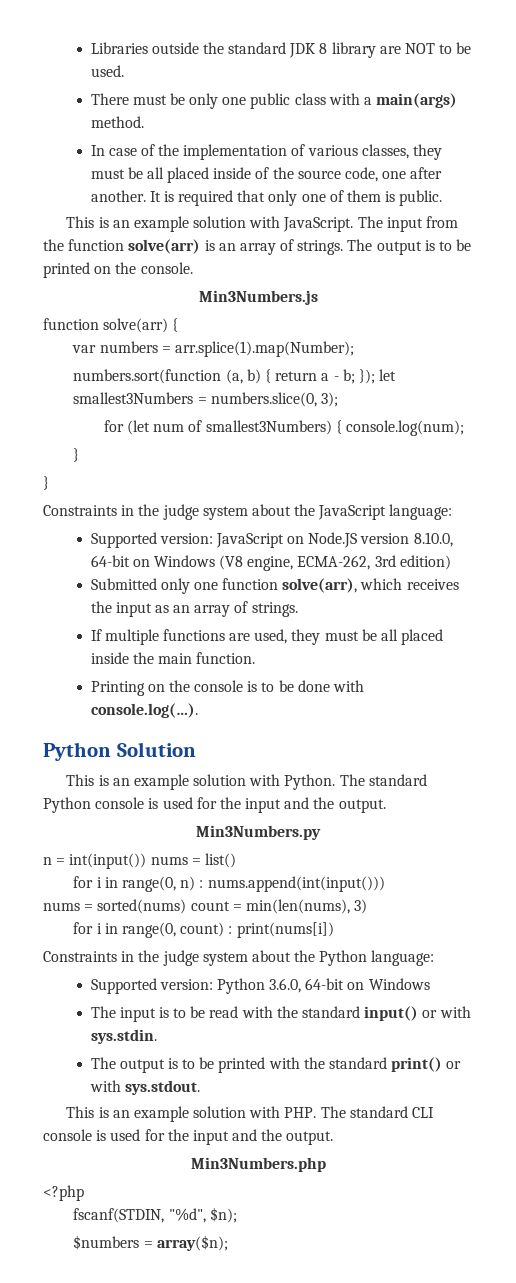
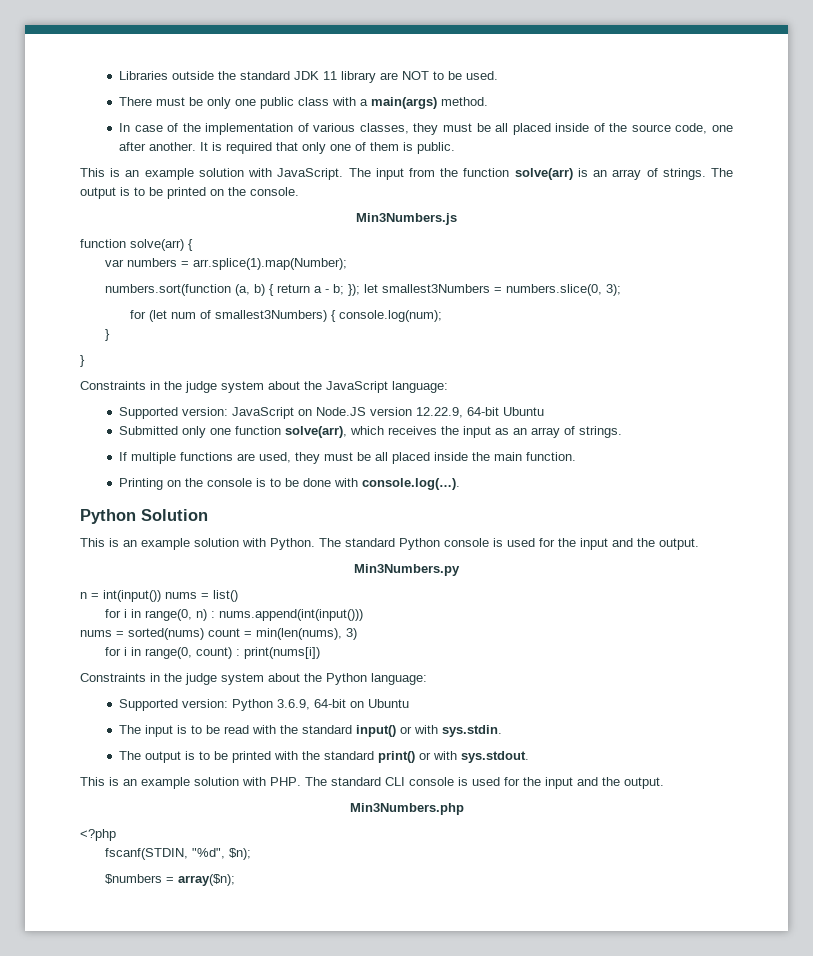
[319,43,328,54] 8 -> [323,71,338,80] 11
[413,532,453,547] [90,555,451,571] 8.10.0, 64-bit on Windows (V8 engine, ECMA-262, 3rd edition) -> [416,407,545,418] 12.22.9, 64-bit Ubuntu
[269,978,430,993] 3.6.0, 64-bit on Windows -> [277,699,410,710] 3.6.9, 64-bit on Ubuntu

